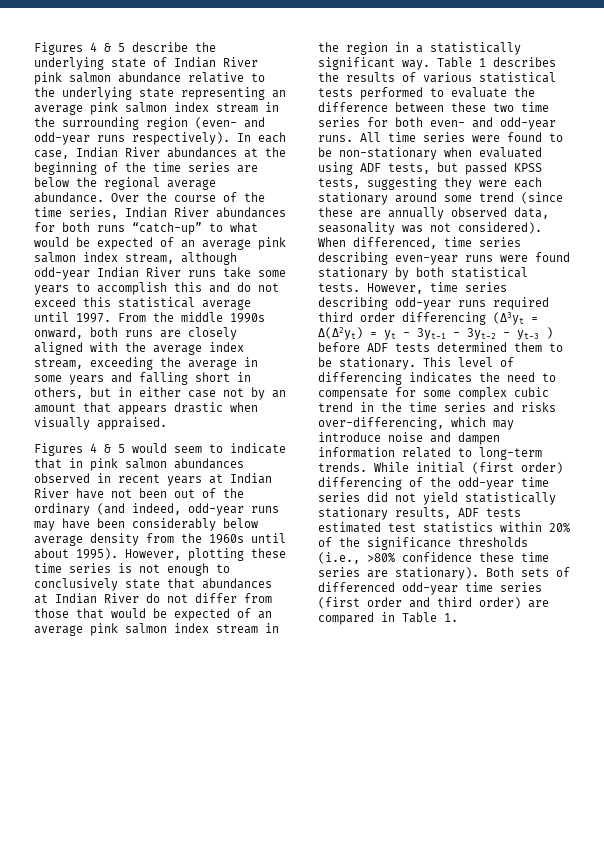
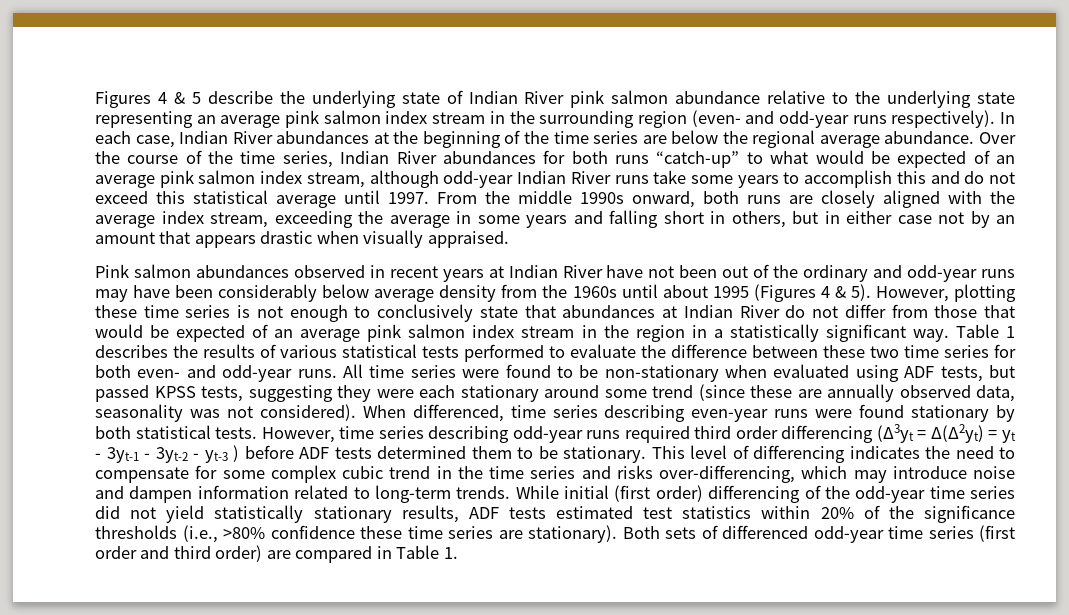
[34,443,286,456] [34,458,118,471] Figures 4 & 5 would seem to indicate that in pink -> [95,264,129,278] Pink
[97,503,181,515] (and indeed, -> [873,265,903,278] and
[76,548,118,560] 1995). -> [712,284,871,302] 1995 (Figures 4 & 5).

